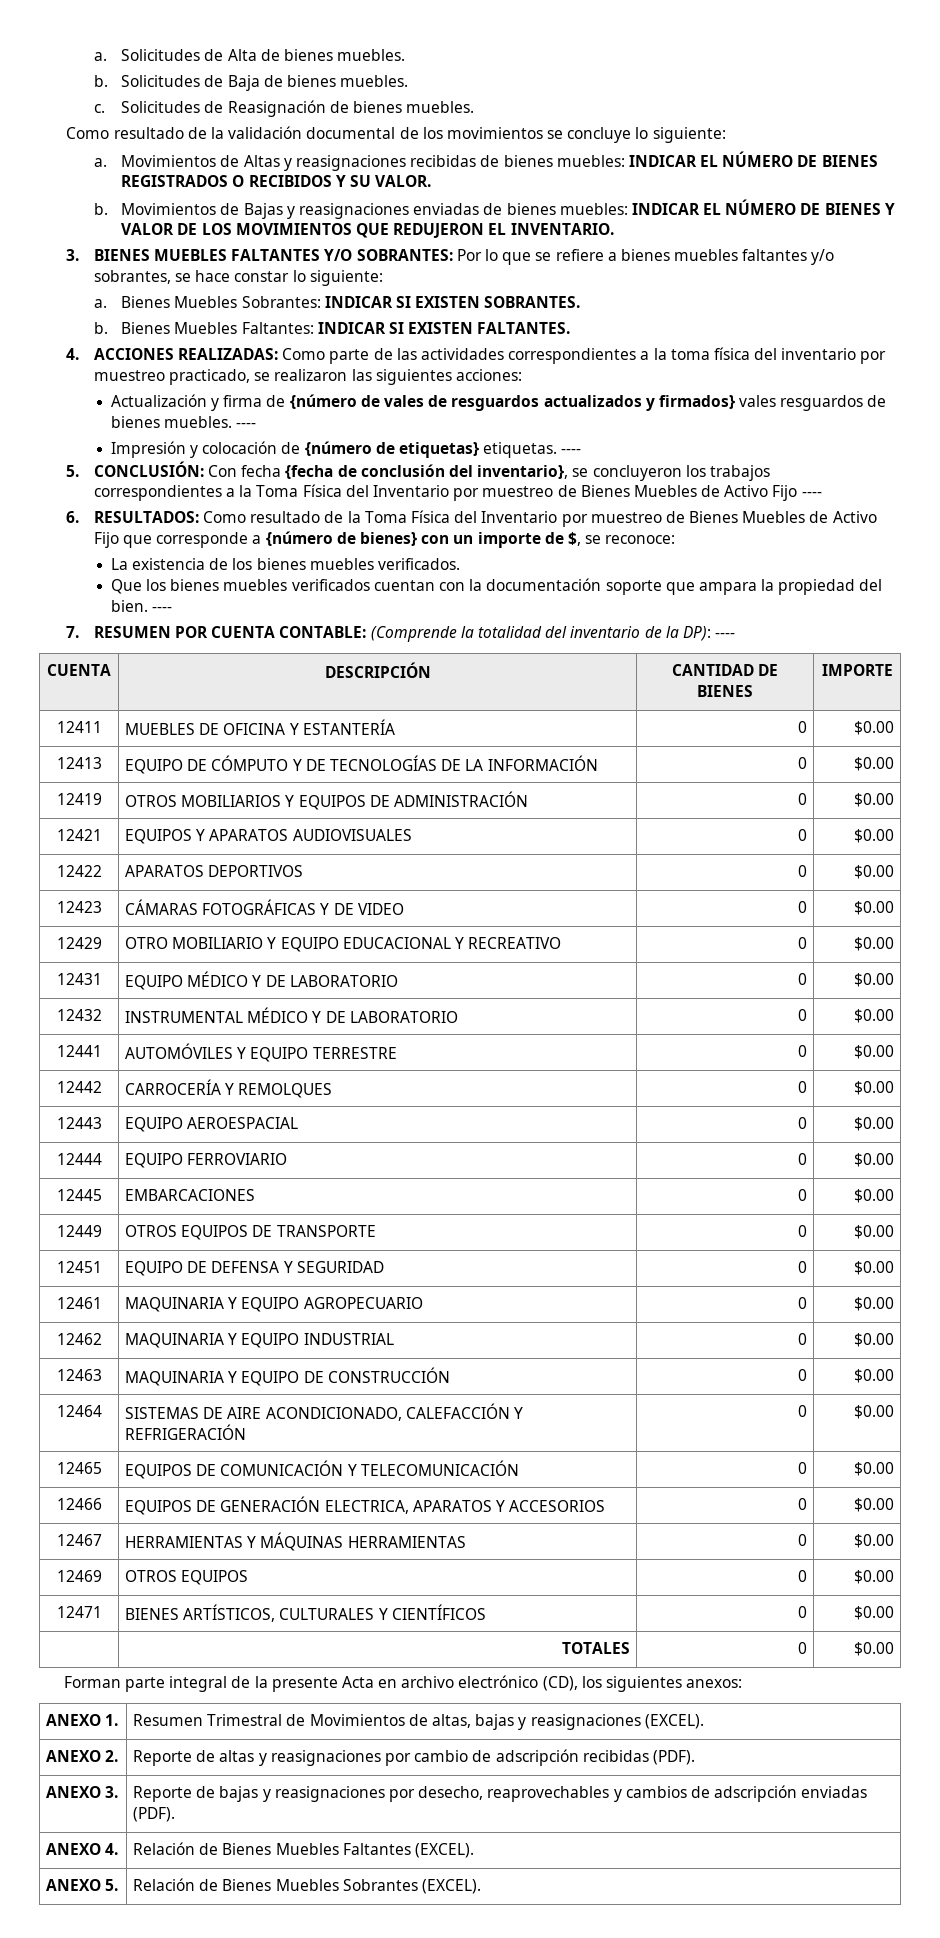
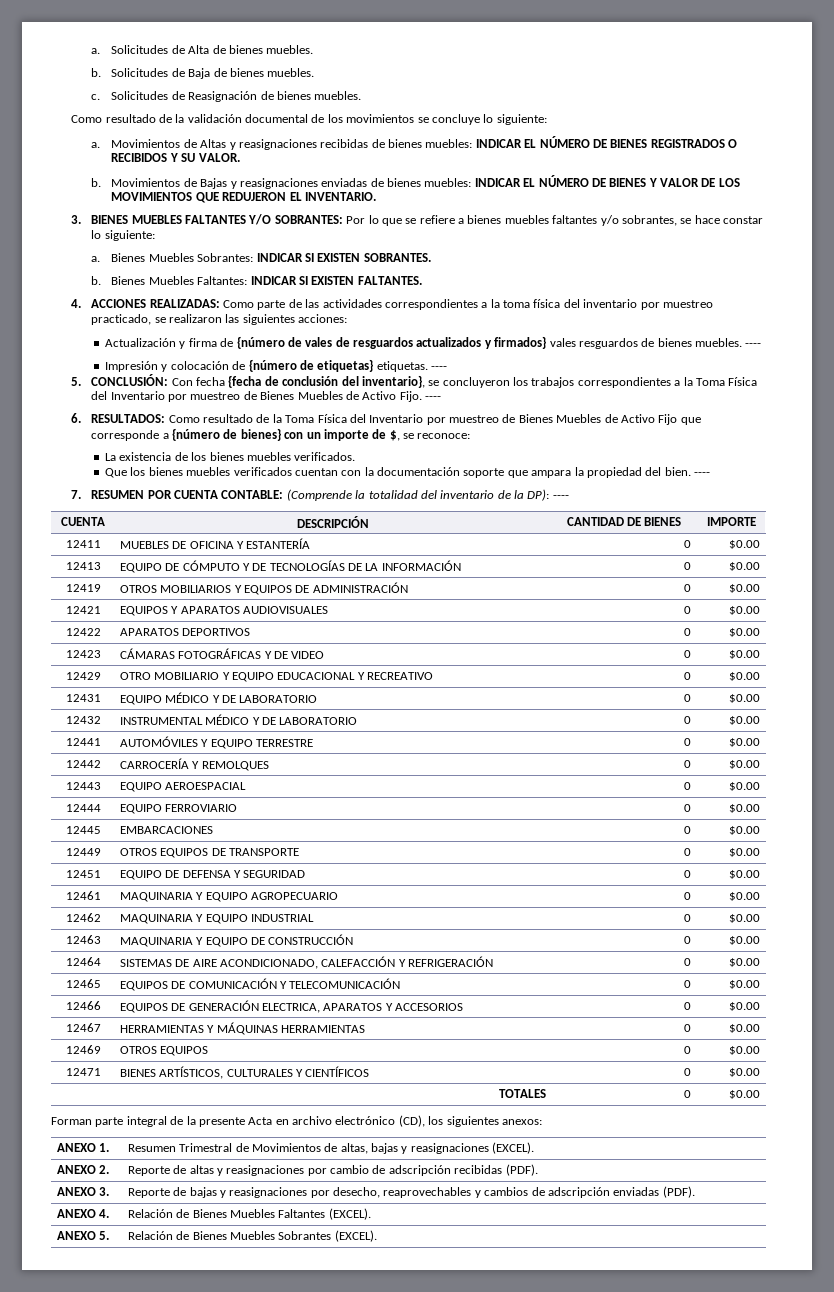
[772,485,798,501] Fijo -> [399,391,422,402] Fijo.

